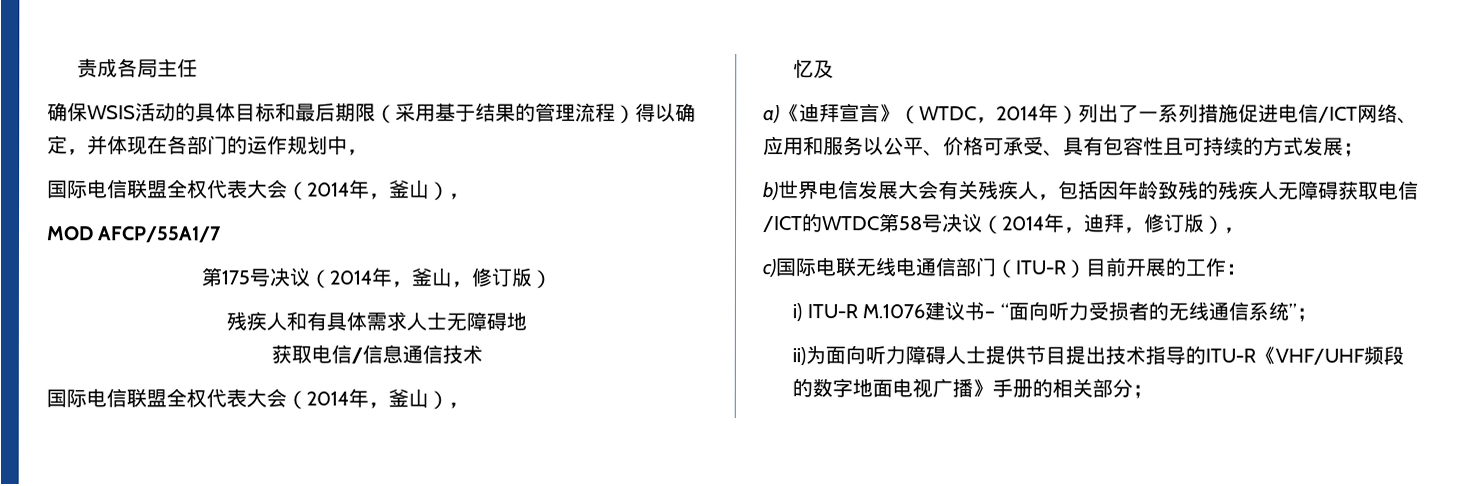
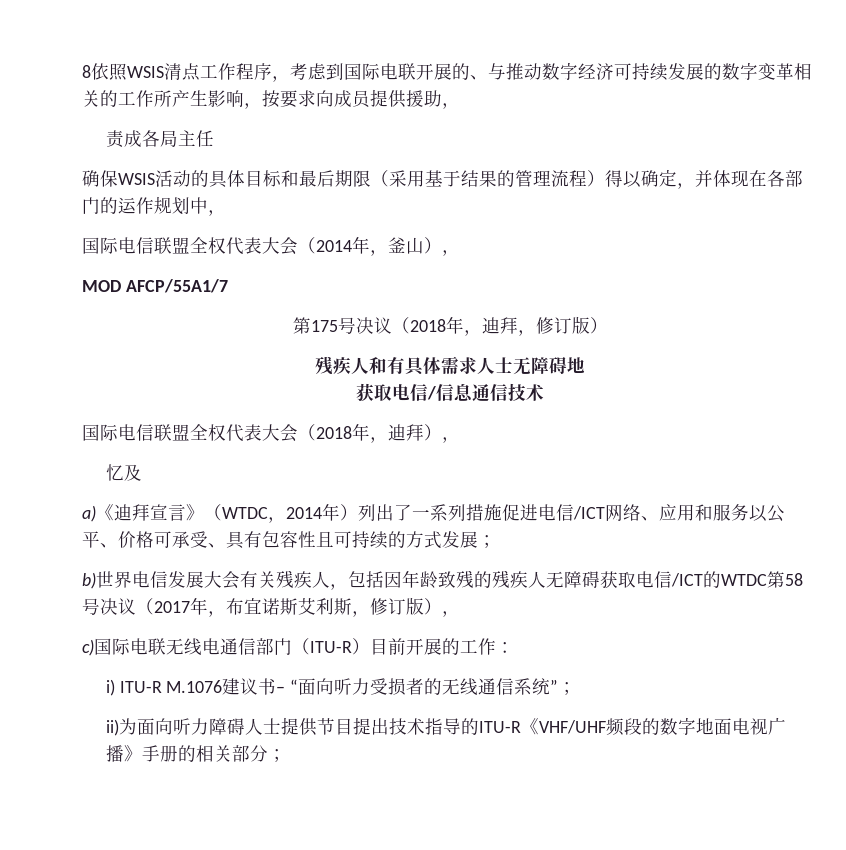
(77, 68) none -> [82,62,812,82] [82,89,460,109] 8依照WSIS清点工作程序，考虑到国际电联开展的、与推动数字经济可持续发展的数字变革相关的工作所产生影响，按要求向成员提供援助， //
[329,267,452,288] 2014年，釜山 -> [409,316,518,336] 2018年，迪拜
[306,388,429,409] 2014年，釜山 -> [316,423,424,443] 2018年，迪拜
[1002,213,1125,234] 2014年，迪拜 -> [154,597,352,617] 2017年，布宜诺斯艾利斯

